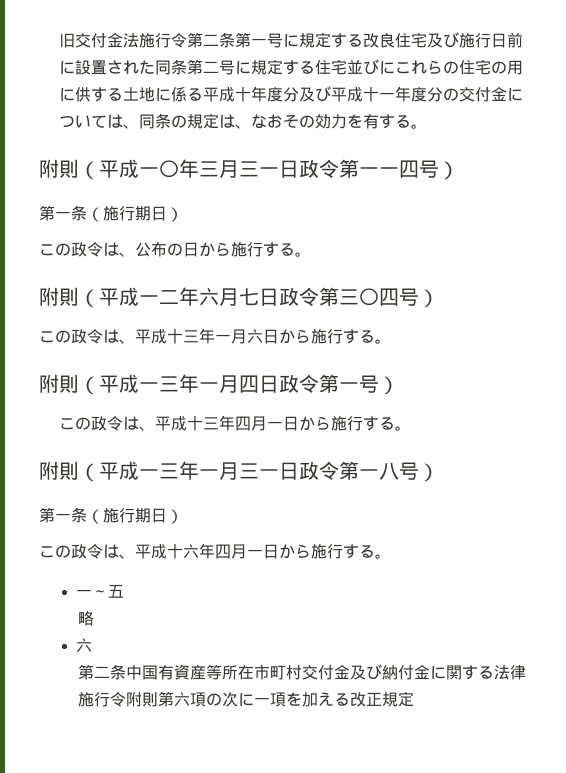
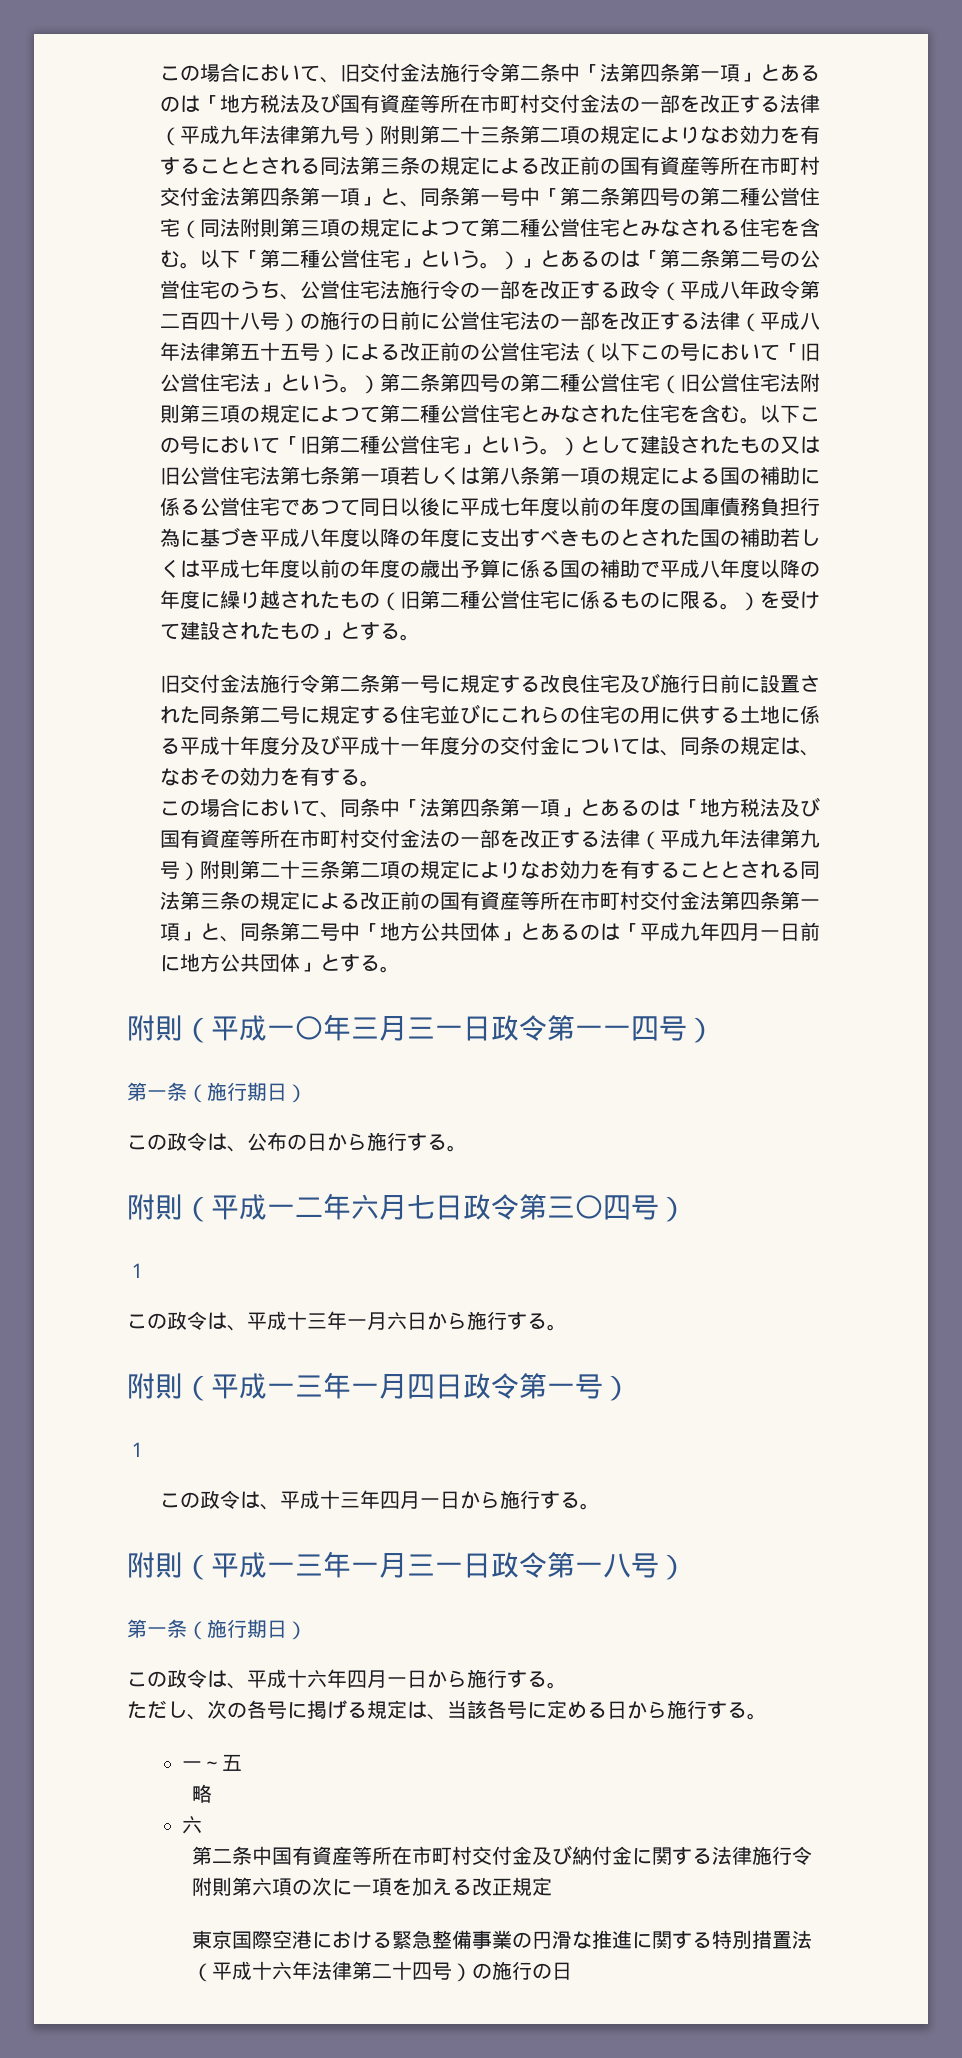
(58, 40) none -> [159,63,820,83] [159,93,820,113] [159,125,820,146] [159,156,820,175] [159,187,820,207] [159,218,820,239] [159,249,820,270] [159,280,820,301] [159,311,820,332] [159,342,820,363] [159,373,820,394] [159,404,820,424] [159,435,820,456] [159,466,820,485] [159,497,820,516] [159,527,820,547] [159,559,820,578] [159,590,820,611] [159,621,420,641] この場合において、旧交付金法施行令第二条中「法第四条第一項」とあるのは「地方税法及び国有資産等所在市町村交付金法の一部を改正する法律（平成九年法律第九号）附則第二十三条第二項の規定によりなお効力を有することとされる同法第三条の規定による改正前の国有資産等所在市町村交付金法第四条第一項」と、同条第一号中「第二条第四号の第二種公営住宅（同法附則第三項の規定によつて第二種公営住宅とみなされる住宅を含む。以下「第二種公営住宅」という。）」とあるのは「第二条第二号の公営住宅のうち、公営住宅法施行令の一部を改正する政令（平成八年政令第二百四十八号）の施行の日前に公営住宅法の一部を改正する法律（平成八年法律第五十五号）による改正前の公営住宅法（以下この号において「旧公営住宅法」という。）第二条第四号の第二種公営住宅（旧公営住宅法附則第三項の規定によつて第二種公営住宅とみなされた住宅を含む。以下この号において「旧第二種公営住宅」という。）として建設されたもの又は旧公営住宅法第七条第一項若しくは第八条第一項の規定による国の補助に係る公営住宅であつて同日以後に平成七年度以前の年度の国庫債務負担行為に基づき平成八年度以降の年度に支出すべきものとされた国の補助若しくは平成七年度以前の年度の歳出予算に係る国の補助で平成八年度以降の年度に繰り越されたもの（旧第二種公営住宅に係るものに限る。）を受けて建設されたもの」とする。 //
(427, 126) none -> [159,797,820,818] [159,829,820,850] [159,860,820,881] [159,891,820,910] [159,922,820,942] [159,953,400,973] // この場合において、同条中「法第四条第一項」とあるのは「地方税法及び国有資産等所在市町村交付金法の一部を改正する法律（平成九年法律第九号）附則第二十三条第二項の規定によりなお効力を有することとされる同法第三条の規定による改正前の国有資産等所在市町村交付金法第四条第一項」と、同条第二号中「地方公共団体」とあるのは「平成九年四月一日前に地方公共団体」とする。
(439, 298) none -> [127,1263,147,1278] // １
(399, 385) none -> [127,1442,147,1457] // １
(391, 556) none -> [127,1700,767,1720] // ただし、次の各号に掲げる規定は、当該各号に定める日から施行する。
(415, 699) none -> [192,1930,813,1949] [192,1961,573,1982] // 東京国際空港における緊急整備事業の円滑な推進に関する特別措置法（平成十六年法律第二十四号）の施行の日

